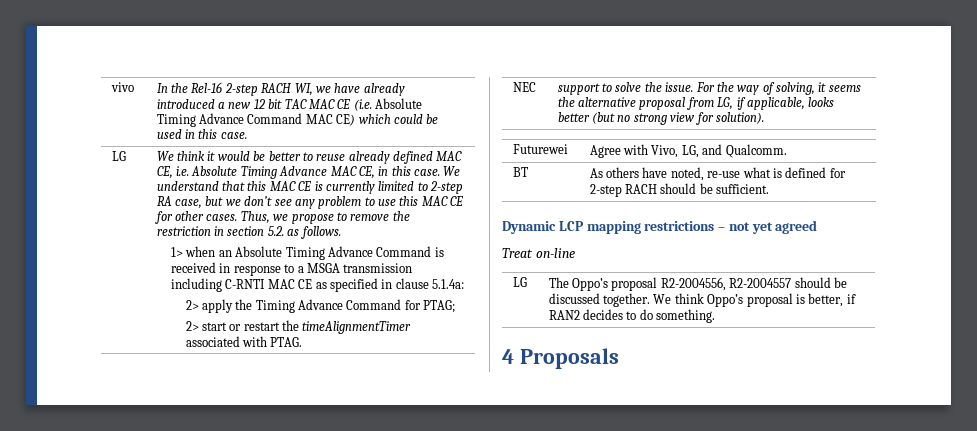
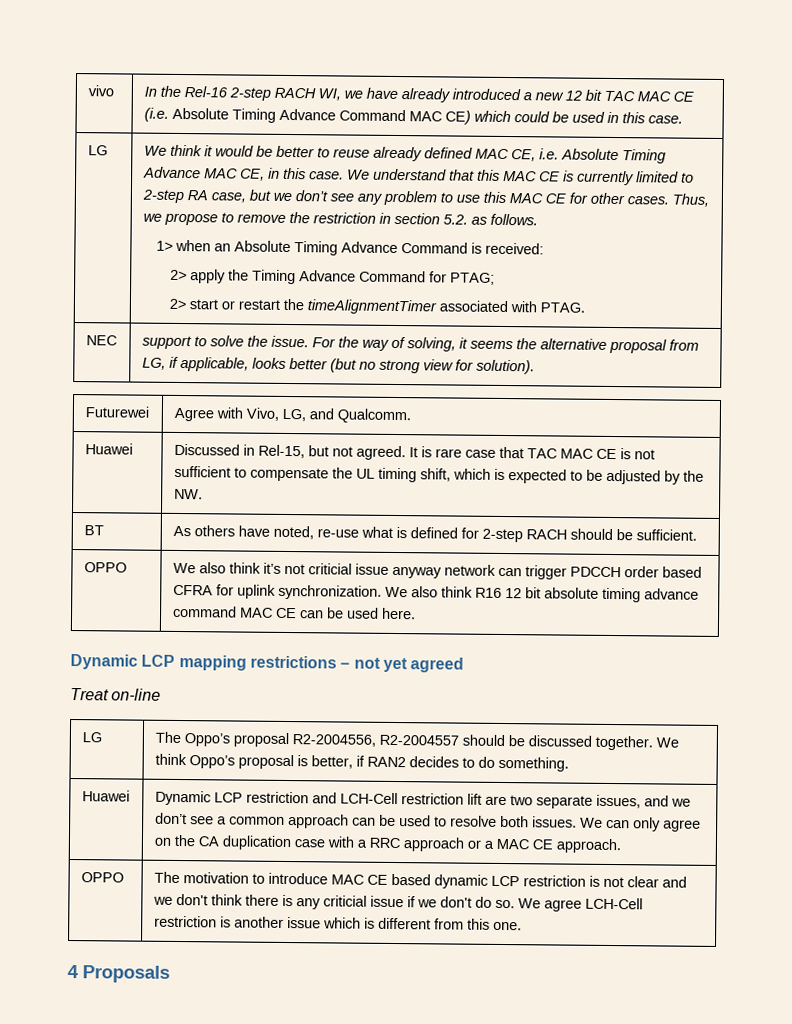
[171,262,413,276] [171,278,465,292] received in response to a MSGA transmission including C-RNTI MAC CE as specified in clause 5.1.4a: -> [485,242,545,255] received:
(787, 151) none -> [84,443,133,455] [173,443,655,461] [173,465,704,485] [173,488,203,500] // Huawei | Discussed in Rel-15, but not agreed. It is rare case that TAC MAC CE is not sufficient to compensate the UL timing shift, which is expected to be adjusted by the NW.
(770, 189) none -> [83,562,127,573] [172,562,702,580] [172,584,699,603] [172,605,416,620] // OPPO | We also think it’s not criticial issue anyway network can trigger PDCCH order based CFRA for uplink synchronization. We also think R16 12 bit absolute timing advance command MAC CE can be used here.
(716, 316) none -> [81,790,130,802] [154,790,691,809] [154,812,701,832] [153,834,621,854] [80,872,124,883] [153,871,687,889] [152,893,643,912] [153,915,522,931] // Huawei | Dynamic LCP restriction and LCH-Cell restriction lift are two separate issues, and we don’t see a common approach can be used to resolve both issues. We can only agree on the CA duplication case with a RRC approach or a MAC CE approach. // OPPO | The motivation to introduce MAC CE based dynamic LCP restriction is not clear and we don't think there is any criticial issue if we don't do so. We agree LCH-Cell restriction is another issue which is different from this one.

